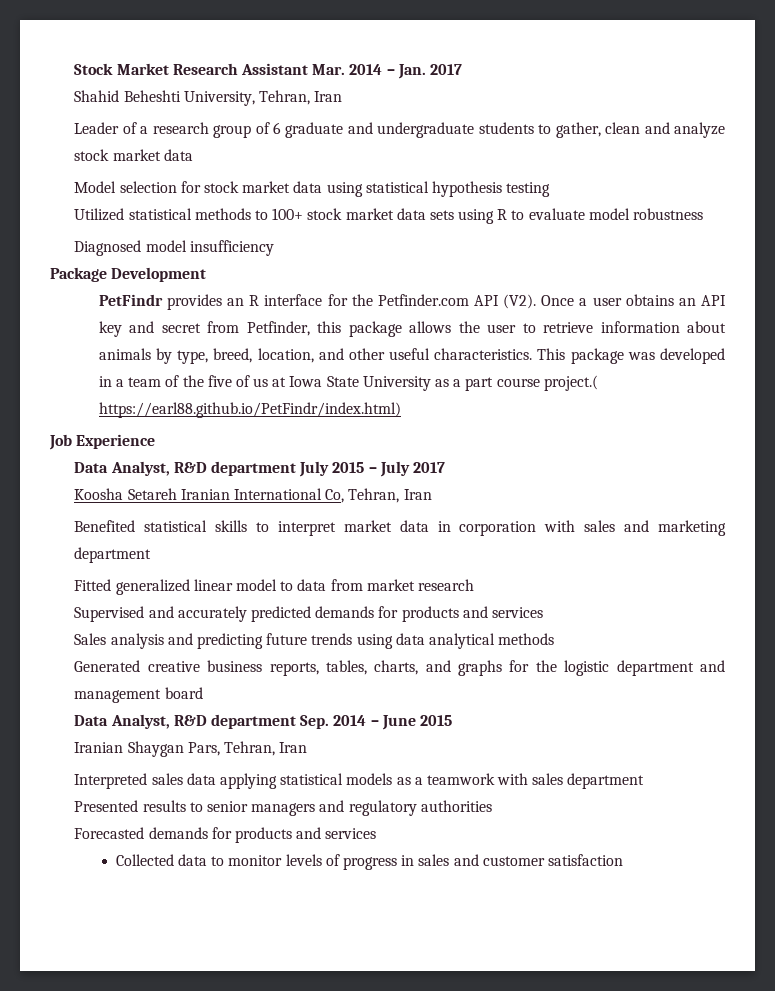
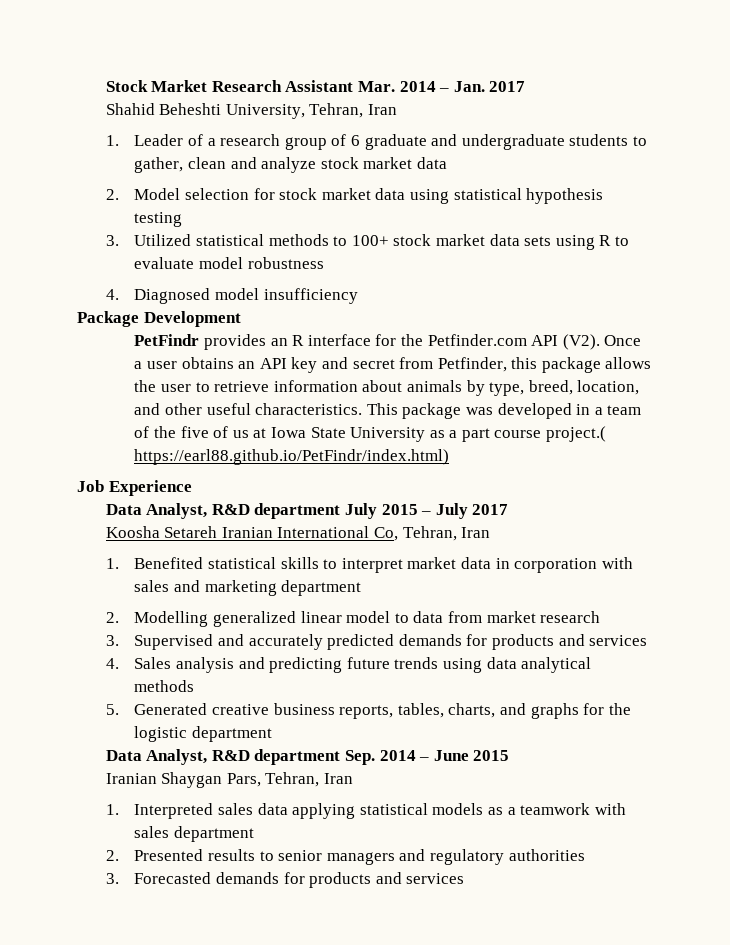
(343, 96) none -> [105,135,119,146] 1.
(193, 155) none -> [105,189,119,200] 2.
(551, 189) none -> [105,235,119,246] 3.
(704, 214) none -> [105,289,119,300] 4.
(432, 494) none -> [105,558,119,569] 1.
[74,579,112,591] Fitted -> [105,611,209,627] 2. Modelling
(474, 585) none -> [105,635,119,646] 3.
(543, 612) none -> [105,658,119,669] 4.
(555, 639) none -> [105,704,119,715] 5.
[700,660,725,672] [74,687,203,703] and management board -> (272, 734) none
(308, 747) none -> [105,804,119,815] 1.
(645, 781) none -> [105,850,119,861] 2.
(492, 806) none -> [105,873,119,884] 3.
[115,854,623,870] // Collected data to monitor levels of progress in sales and customer satisfaction -> (465, 878) none

